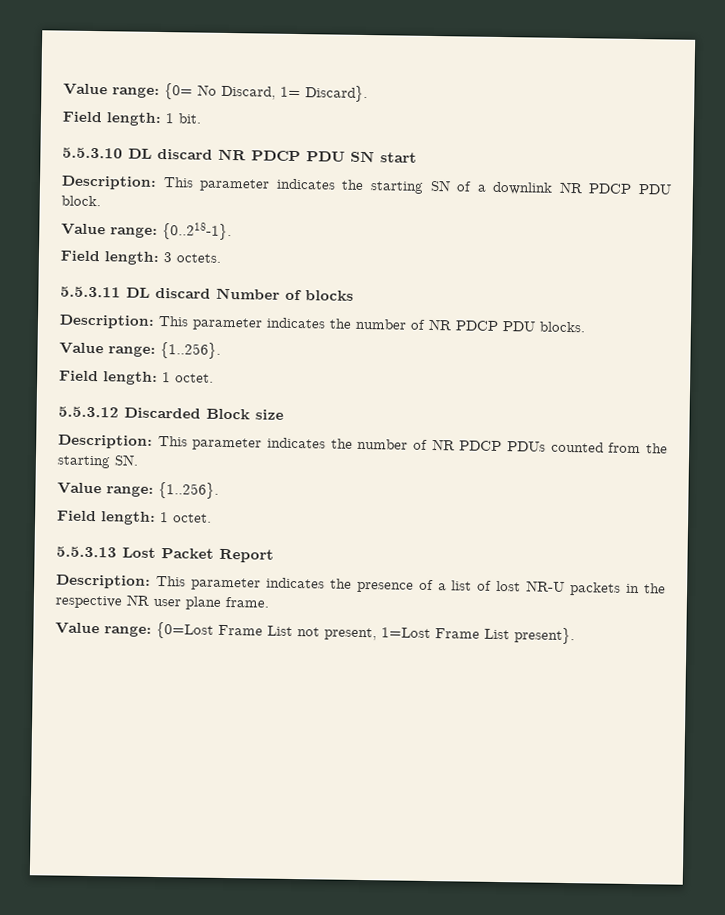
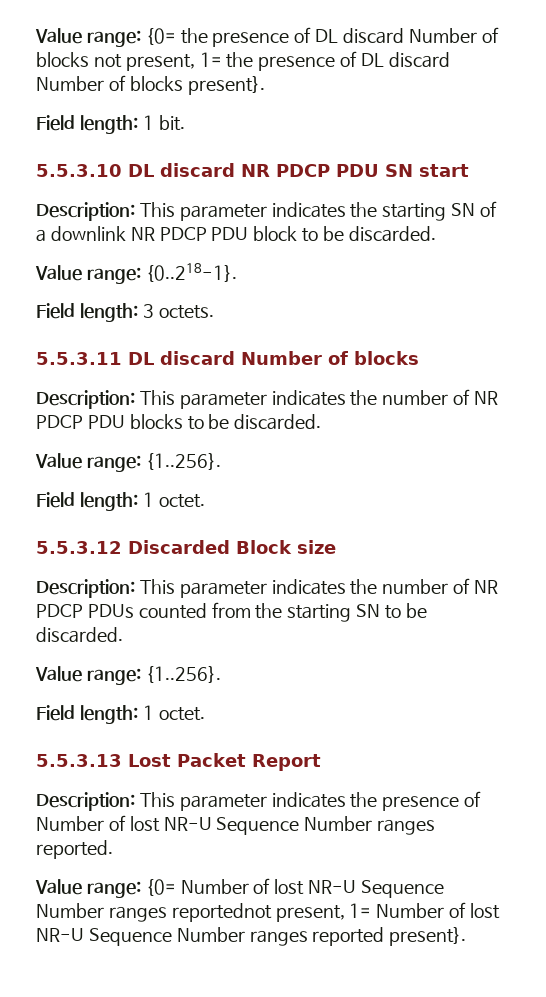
[63,83,368,103] Value range: {0= No Discard, 1= Discard}. -> [35,27,499,47] [36,51,450,71] [36,75,265,95] Value range: {0= the presence of DL discard Number of blocks not present, 1= the presence of DL discard Number of blocks present}.
[61,195,101,207] block. -> [253,226,436,242] block to be discarded.
[539,321,586,333] blocks. -> [129,414,322,430] blocks to be discarded.
[114,454,139,466] SN. -> [356,603,427,619] [36,627,123,643] SN to be discarded.
[437,580,667,596] [55,594,269,610] [55,621,510,641] a list of lost NR-U packets in the respective NR user plane frame. // Value range: {0=Lost Frame List not present, 1=Lost Frame List -> [36,815,436,835] [36,840,113,859] [35,878,445,898] [36,902,501,922] [36,927,385,946] Number of lost NR-U Sequence Number ranges reported. // Value range: {0= Number of lost NR-U Sequence Number ranges reportednot present, 1= Number of lost NR-U Sequence Number ranges reported

